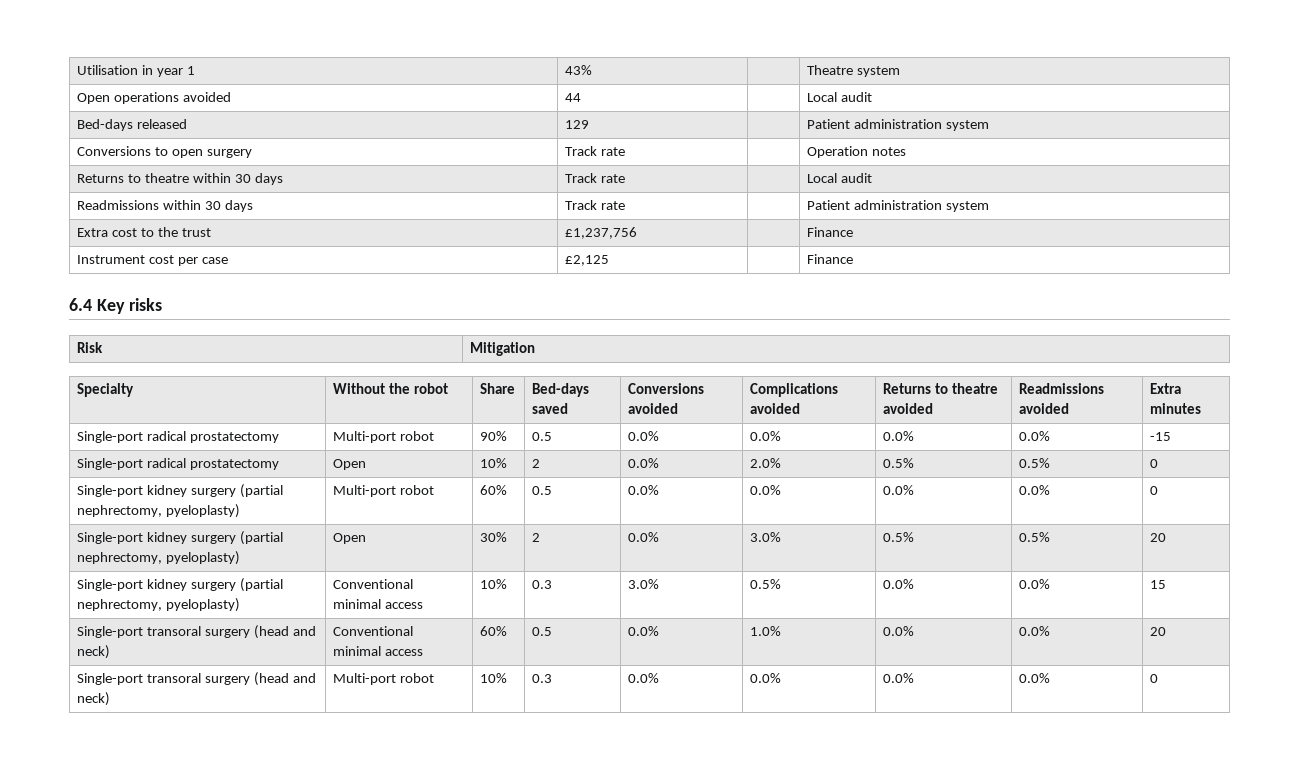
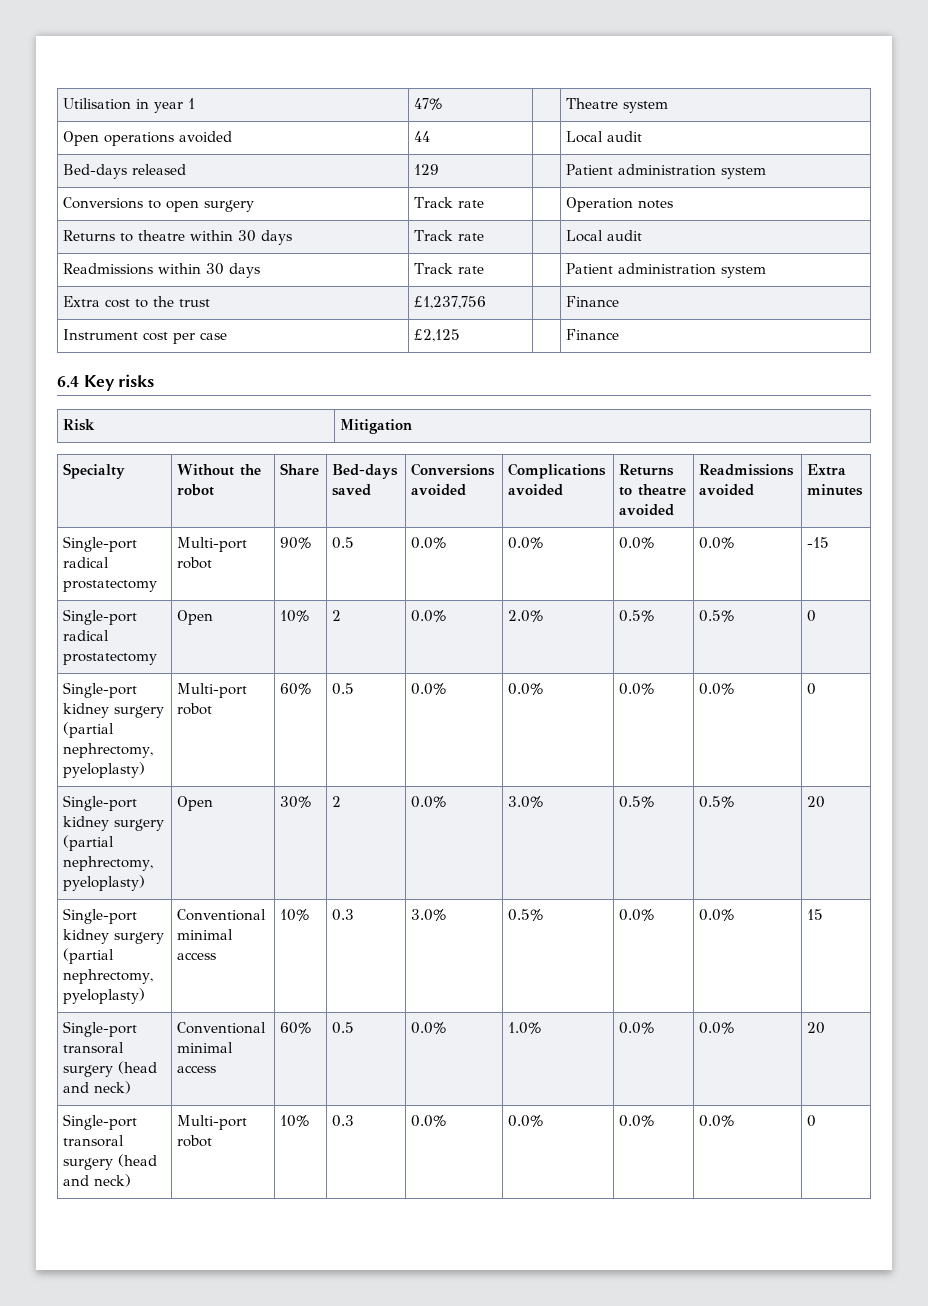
[565,65,593,75] 43% -> [414,98,443,110] 47%

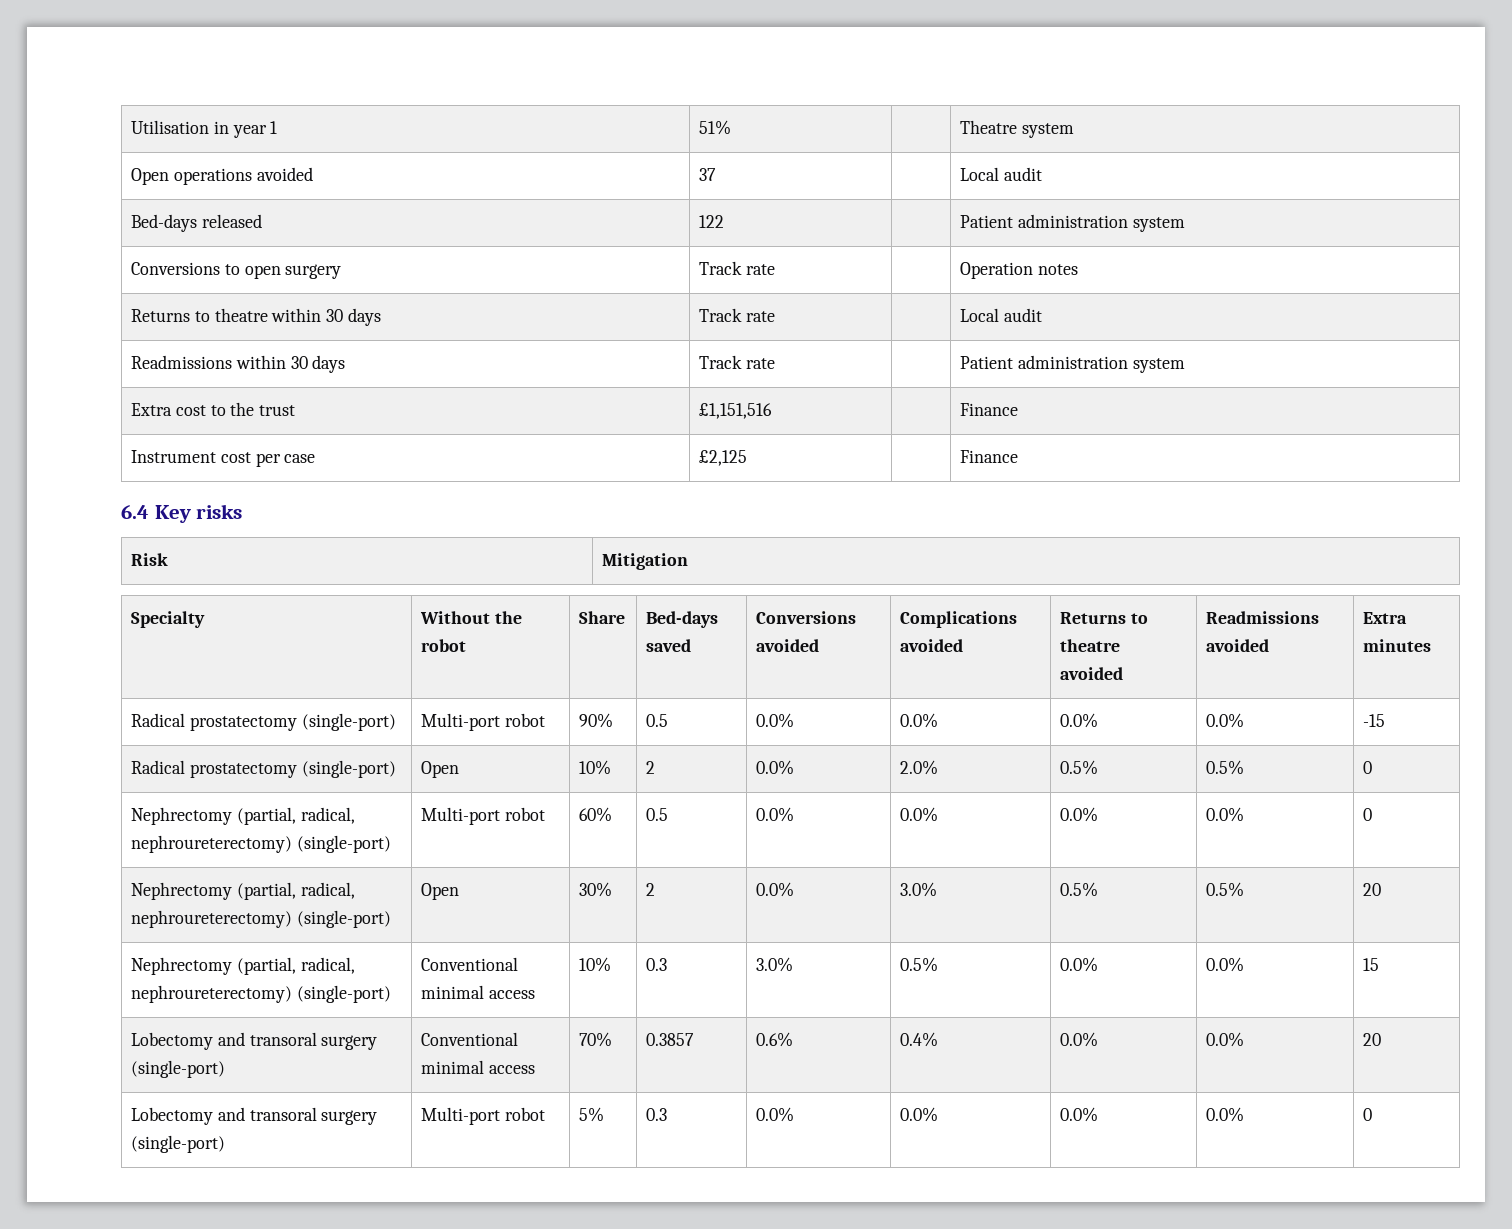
[414,98,443,110] 47% -> [699,120,732,135] 51%
[414,131,431,142] 44 -> [699,168,717,181] 37
[414,164,440,175] 129 -> [699,215,725,228] 122
[414,296,487,309] £1,237,756 -> [699,403,773,419] £1,151,516
[63,536,138,552] [63,557,110,568] [63,580,158,592] Single-port radical prostatectomy -> [131,713,396,731] Radical prostatectomy (single-port)
[63,609,138,625] [63,630,110,641] [63,653,158,665] Single-port radical prostatectomy -> [131,760,396,778] Radical prostatectomy (single-port)
[63,682,138,698] [63,703,165,718] [63,722,115,738] [63,743,154,758] [63,762,146,778] Single-port kidney surgery (partial nephrectomy, pyeloplasty) -> [131,807,355,825] [131,835,391,853] Nephrectomy (partial, radical, nephroureterectomy) (single-port)
[63,795,138,811] [63,816,165,831] [63,835,115,851] [63,856,154,871] [63,875,146,891] Single-port kidney surgery (partial nephrectomy, pyeloplasty) -> [131,882,355,900] [131,910,391,928] Nephrectomy (partial, radical, nephroureterectomy) (single-port)
[63,908,138,924] [63,929,165,944] [63,948,115,964] [63,969,154,984] [63,988,146,1004] Single-port kidney surgery (partial nephrectomy, pyeloplasty) -> [131,957,355,975] [131,985,391,1003] Nephrectomy (partial, radical, nephroureterectomy) (single-port)
[63,1021,138,1037] [63,1042,125,1054] [63,1061,158,1077] [63,1081,132,1094] [177,1022,267,1034] [177,1042,234,1053] [177,1065,217,1073] [280,1022,312,1034] [332,1022,355,1034] [411,1022,447,1034] [508,1022,542,1034] Single-port transoral surgery (head and neck) | Conventional minimal access | 60% | 0.5 | 0.0% | 1.0% -> [131,1032,378,1050] [131,1060,226,1078] [421,1032,519,1046] [421,1060,535,1074] [579,1032,613,1047] [646,1033,695,1046] [756,1032,794,1047] [900,1032,939,1047] Lobectomy and transoral surgery (single-port) | Conventional minimal access | 70% | 0.3857 | 0.6% | 0.4%
[63,1114,138,1130] [63,1135,125,1147] [63,1154,158,1170] [63,1174,132,1187] [177,1115,248,1130] [177,1135,213,1147] [280,1115,310,1127] Single-port transoral surgery (head and neck) | Multi-port robot | 10% -> [131,1107,378,1125] [131,1135,226,1153] [421,1107,545,1125] [579,1107,605,1122] Lobectomy and transoral surgery (single-port) | Multi-port robot | 5%

